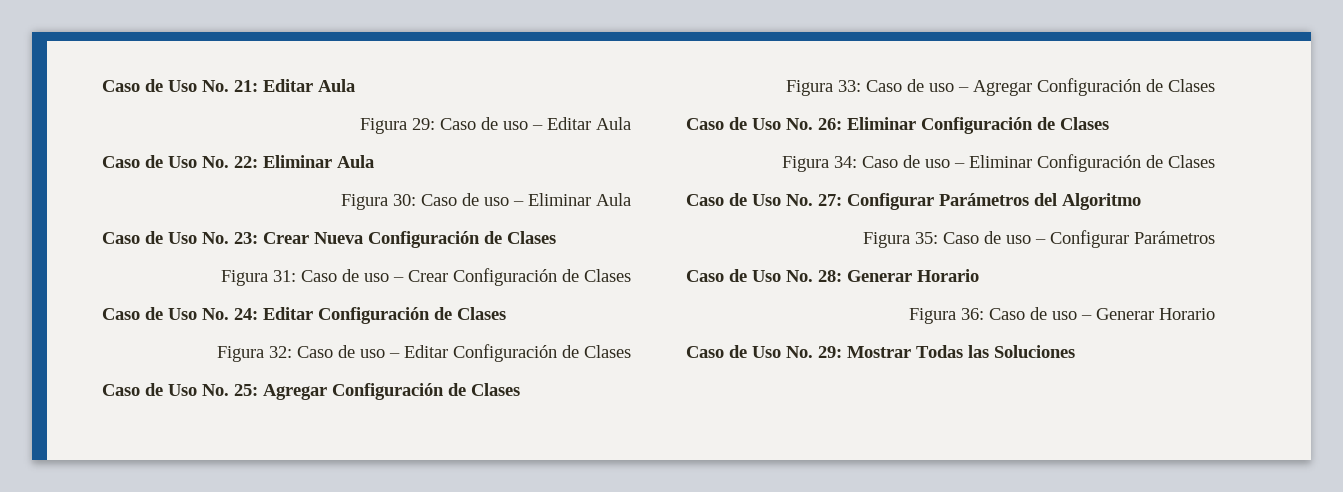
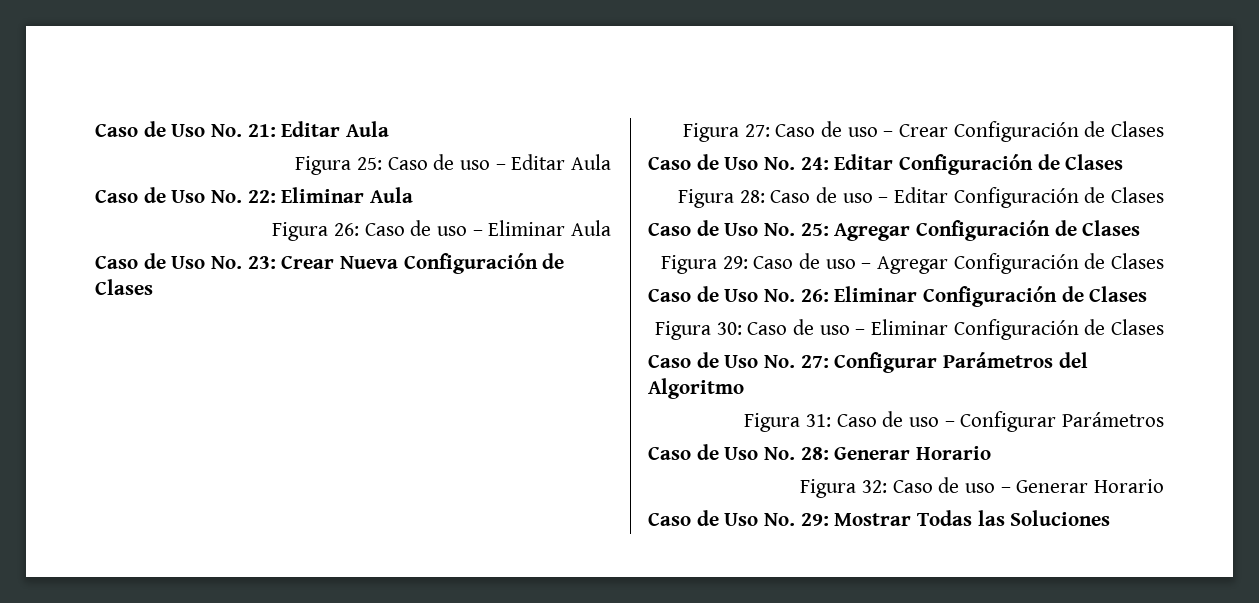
[412,118,435,130] 29: -> [356,157,382,170] 25:
[393,194,416,206] 30: -> [333,223,359,236] 26:
[273,270,296,282] 31: -> [744,124,770,137] 27:
[269,346,292,358] 32: -> [739,190,765,203] 28:
[838,80,861,92] 33: -> [722,256,748,269] 29:
[834,156,857,168] 34: -> [716,322,742,335] 30:
[915,232,938,244] 35: -> [805,414,831,427] 31:
[961,308,984,320] 36: -> [861,480,887,493] 32:

